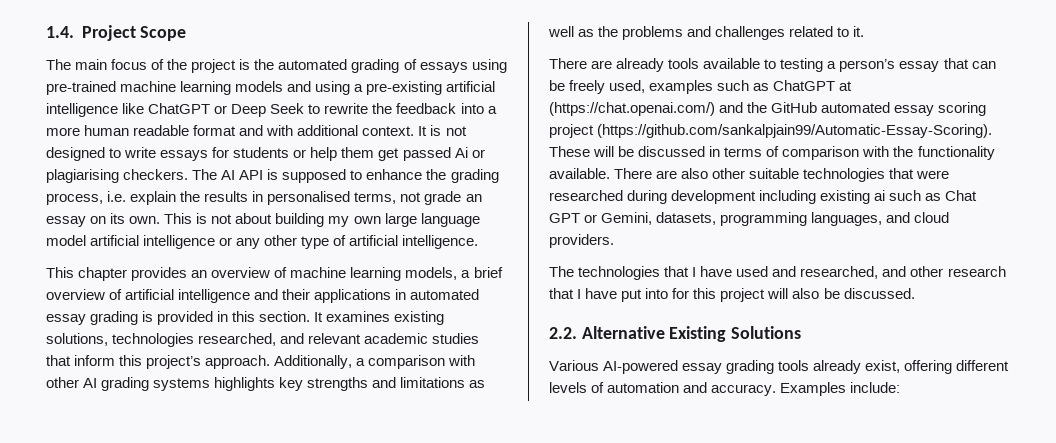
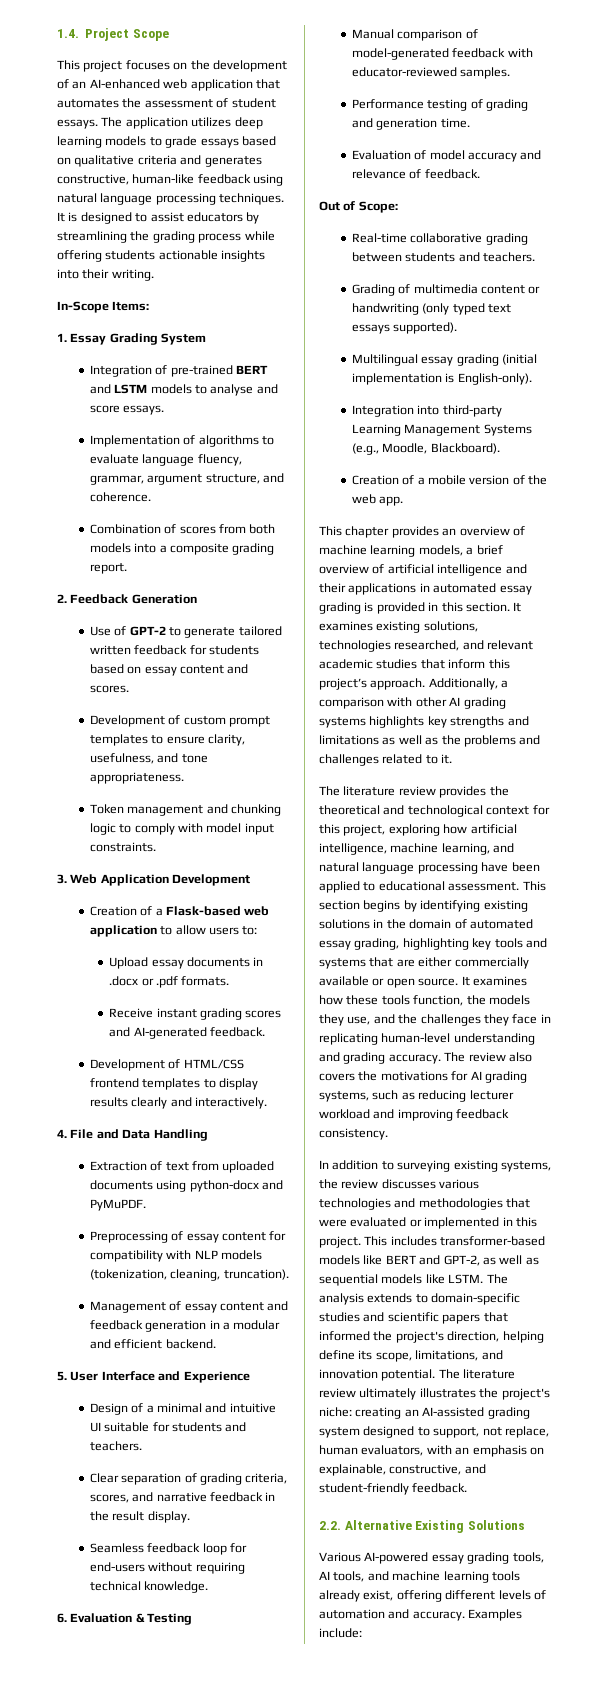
[46,59,507,73] [46,81,496,95] [46,103,497,117] [46,125,467,136] [46,147,485,161] [46,169,499,183] [46,191,482,205] [46,213,480,227] [46,235,479,249] The main focus of the project is the automated grading of essays using pre-trained machine learning models and using a pre-existing artificial intelligence like ChatGPT or Deep Seek to rewrite the feedback into a more human readable format and with additional context. It is not designed to write essays for students or help them get passed Ai or plagiarising checkers. The AI API is supposed to enhance the grading process, i.e. explain the results in personalised terms, not grade an essay on its own. This is not about building my own large language model artificial intelligence or any other type of artificial intelligence. -> [57,60,287,72] [57,79,280,91] [57,98,276,108] [57,117,263,129] [57,136,276,148] [57,155,262,167] [57,174,284,186] [57,193,285,205] [57,212,260,224] [57,231,275,243] [57,250,266,262] [57,269,154,281] [57,301,150,313] [57,333,207,345] [89,365,269,377] [89,384,278,396] [89,405,165,415] [89,435,275,447] [89,454,242,466] [89,473,285,485] [89,492,151,502] [89,524,276,534] [89,543,275,555] [89,563,127,574] [57,594,197,604] [89,626,282,638] [89,645,260,655] [89,664,249,676] [89,685,129,693] [89,715,271,727] [89,734,246,746] [89,753,208,764] [89,772,184,784] [89,804,282,816] [89,823,274,835] [89,842,156,852] [57,874,251,886] [89,906,270,916] [89,925,258,937] [109,957,264,969] [109,976,230,988] [109,1008,282,1020] [109,1027,265,1039] [89,1059,244,1071] [89,1078,259,1090] [89,1097,268,1109] [57,1129,208,1141] [89,1161,275,1173] [89,1180,284,1192] [89,1199,146,1211] [89,1231,287,1243] [89,1250,263,1262] [89,1269,289,1281] [89,1301,289,1313] [89,1320,281,1332] [89,1339,216,1349] [57,1371,250,1383] [89,1403,276,1415] [89,1422,247,1432] [89,1441,142,1451] [89,1473,288,1485] [89,1492,276,1503] [89,1511,190,1523] [89,1543,248,1555] [89,1562,245,1574] [89,1581,209,1593] [57,1613,193,1625] [351,29,478,41] [351,48,533,60] [351,67,511,79] [351,99,529,111] [351,118,470,130] [351,150,542,162] [351,169,480,179] [319,201,398,213] [351,233,528,245] [351,252,536,262] [351,284,541,296] [351,303,512,315] [351,322,458,334] [351,354,538,366] [351,373,532,385] [351,405,502,417] [351,424,532,436] [351,443,500,455] [351,475,548,485] [351,494,404,506] This project focuses on the development of an AI-enhanced web application that automates the assessment of student essays. The application utilizes deep learning models to grade essays based on qualitative criteria and generates constructive, human-like feedback using natural language processing techniques. It is designed to assist educators by streamlining the grading process while offering students actionable insights into their writing. // In-Scope Items: // 1. Essay Grading System // Integration of pre-trained BERT and LSTM models to analyse and score essays. // Implementation of algorithms to evaluate language fluency, grammar, argument structure, and coherence. // Combination of scores from both models into a composite grading report. // 2. Feedback Generation // Use of GPT-2 to generate tailored written feedback for students based on essay content and scores. // Development of custom prompt templates to ensure clarity, usefulness, and tone appropriateness. // Token management and chunking logic to comply with model input constraints. // 3. Web Application Development // Creation of a Flask-based web application to allow users to: // Upload essay documents in .docx or .pdf formats. // Receive instant grading scores and AI-generated feedback. // Development of HTML/CSS frontend templates to display results clearly and interactively. // 4. File and Data Handling // Extraction of text from uploaded documents using python-docx and PyMuPDF. // Preprocessing of essay content for compatibility with NLP models (tokenization, cleaning, truncation). // Management of essay content and feedback generation in a modular and efficient backend. // 5. User Interface and Experience // Design of a minimal and intuitive UI suitable for students and teachers. // Clear separation of grading criteria, scores, and narrative feedback in the result display. // Seamless feedback loop for end-users without requiring technical knowledge. // 6. Evaluation & Testing // Manual comparison of model-generated feedback with educator-reviewed samples. // Performance testing of grading and generation time. // Evaluation of model accuracy and relevance of feedback. // Out of Scope: // Real-time collaborative grading between students and teachers. // Grading of multimedia content or handwriting (only typed text essays supported). // Multilingual essay grading (initial implementation is English-only). // Integration into third-party Learning Management Systems (e.g., Moodle, Blackboard). // Creation of a mobile version of the web app.
[549,58,996,72] [549,80,853,94] [549,102,987,116] [549,124,993,138] [549,146,995,160] [549,168,950,182] [549,190,978,204] [549,212,950,226] [549,234,614,248] [549,266,1006,280] [549,288,915,302] There are already tools available to testing a person’s essay that can be freely used, examples such as ChatGPT at (https://chat.openai.com/) and the GitHub automated essay scoring project (https://github.com/sankalpjain99/Automatic-Essay-Scoring). These will be discussed in terms of comparison with the functionality available. There are also other suitable technologies that were researched during development including existing ai such as Chat GPT or Gemini, datasets, programming languages, and cloud providers. // The technologies that I have used and researched, and other research that I have put into for this project will also be discussed. -> [319,786,509,798] [319,805,550,817] [319,824,517,836] [319,843,515,855] [319,862,540,874] [319,881,546,893] [319,900,528,912] [319,919,533,929] [319,938,547,950] [319,957,529,969] [319,976,527,988] [319,995,530,1006] [319,1014,551,1026] [319,1033,535,1045] [319,1052,532,1064] [319,1071,527,1083] [319,1090,514,1102] [319,1109,510,1121] [319,1128,388,1140] [319,1160,551,1172] [319,1179,480,1189] [319,1198,531,1210] [319,1217,537,1229] [319,1236,546,1248] [319,1255,539,1266] [319,1274,508,1286] [319,1293,521,1305] [319,1312,508,1324] [319,1331,544,1343] [319,1350,503,1362] [319,1369,516,1381] [319,1388,550,1400] [319,1407,530,1419] [319,1426,549,1438] [319,1445,544,1457] [319,1464,486,1476] [319,1483,468,1495] The literature review provides the theoretical and technological context for this project, exploring how artificial intelligence, machine learning, and natural language processing have been applied to educational assessment. This section begins by identifying existing solutions in the domain of automated essay grading, highlighting key tools and systems that are either commercially available or open source. It examines how these tools function, the models they use, and the challenges they face in replicating human-level understanding and grading accuracy. The review also covers the motivations for AI grading systems, such as reducing lecturer workload and improving feedback consistency. // In addition to surveying existing systems, the review discusses various technologies and methodologies that were evaluated or implemented in this project. This includes transformer-based models like BERT and GPT-2, as well as sequential models like LSTM. The analysis extends to domain-specific studies and scientific papers that informed the project's direction, helping define its scope, limitations, and innovation potential. The literature review ultimately illustrates the project's niche: creating an AI-assisted grading system designed to support, not replace, human evaluators, with an emphasis on explainable, constructive, and student-friendly feedback.
(775, 367) none -> [512,1552,544,1563] [319,1571,489,1583] tools, AI tools, and machine learning

